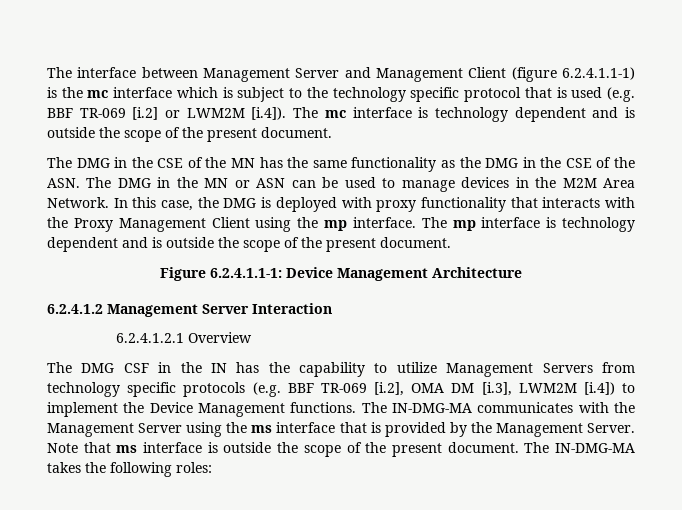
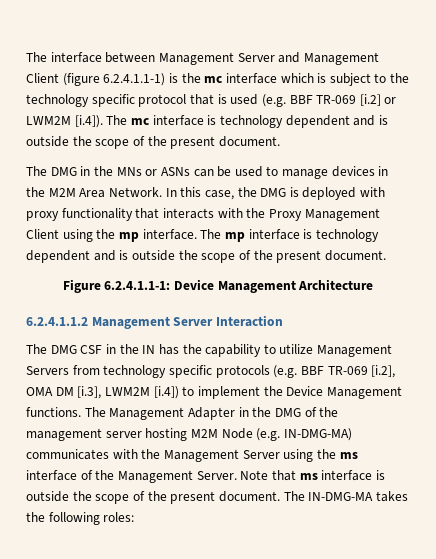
[157,157,635,172] [47,177,286,188] CSE of the MN has the same functionality as the DMG in the CSE of the ASN. The DMG in the MN or ASN -> [116,167,190,176] MNs or ASNs
[47,304,103,314] 6.2.4.1.2 -> [26,317,88,326] 6.2.4.1.1.2
[115,332,252,343] // 6.2.4.1.2.1 Overview -> (283, 321) none
[392,403,472,413] IN-DMG-MA -> [109,407,339,420] [26,428,352,441] Management Adapter in the DMG of the management server hosting M2M Node (e.g. IN-DMG-MA)
[339,422,467,437] that is provided by -> [80,470,93,480] of

